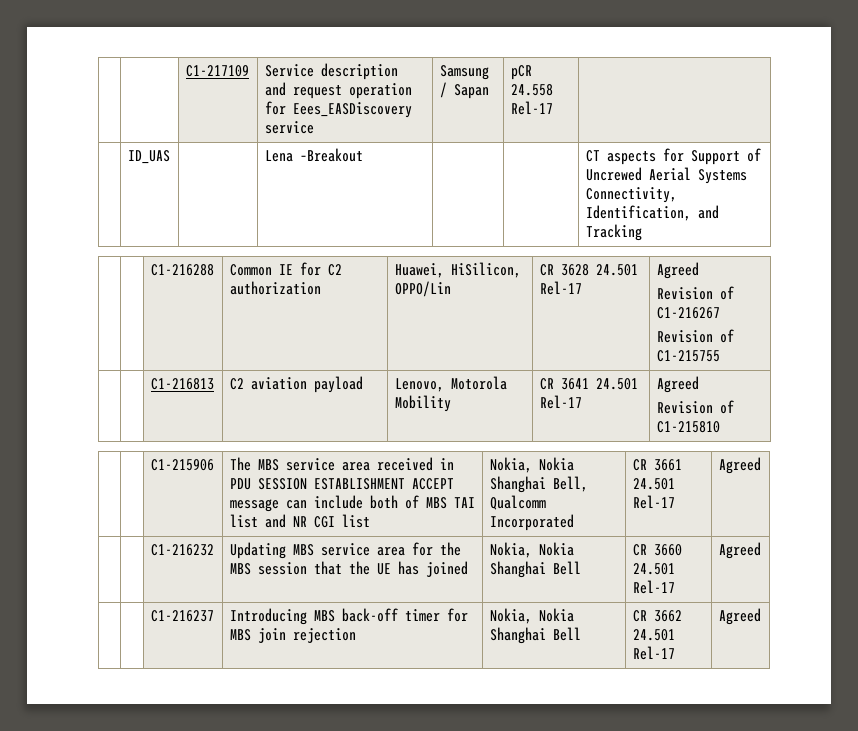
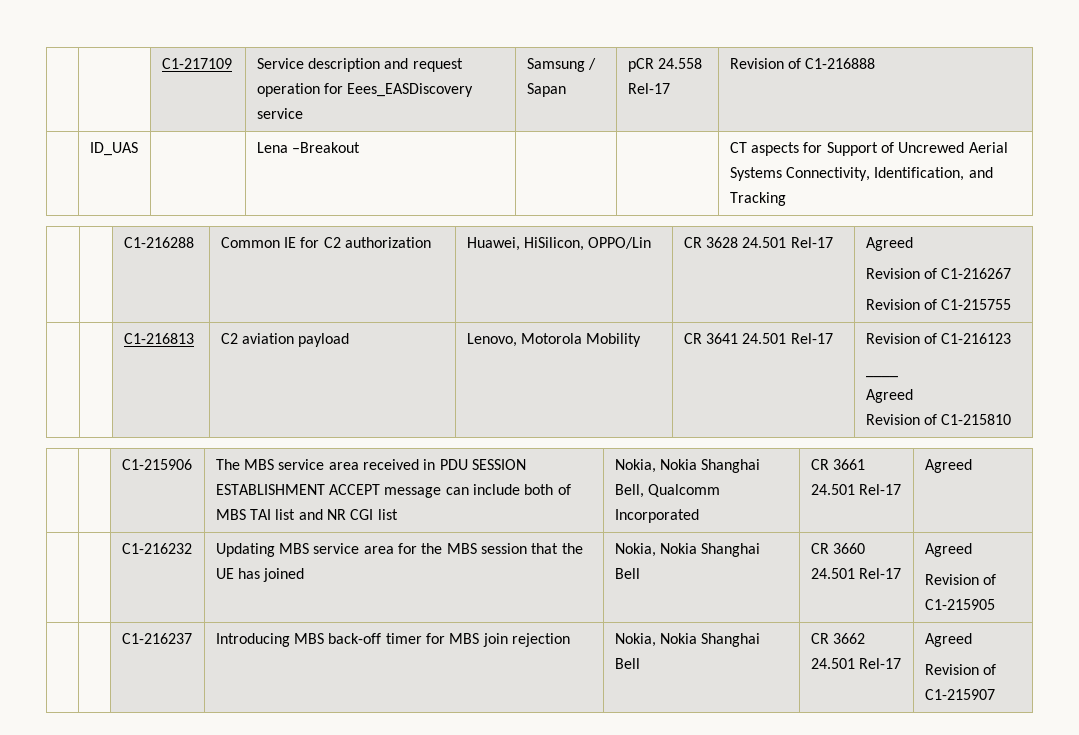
(553, 108) none -> [729,58,876,69] Revision of C1-216888
(582, 402) none -> [865,333,1012,344] [865,375,898,378] Revision of C1-216123 // ____ //
(761, 550) none -> [924,574,997,585] [924,599,995,610] // Revision of C1-215905
(761, 616) none -> [924,664,997,675] [924,689,995,700] // Revision of C1-215907

